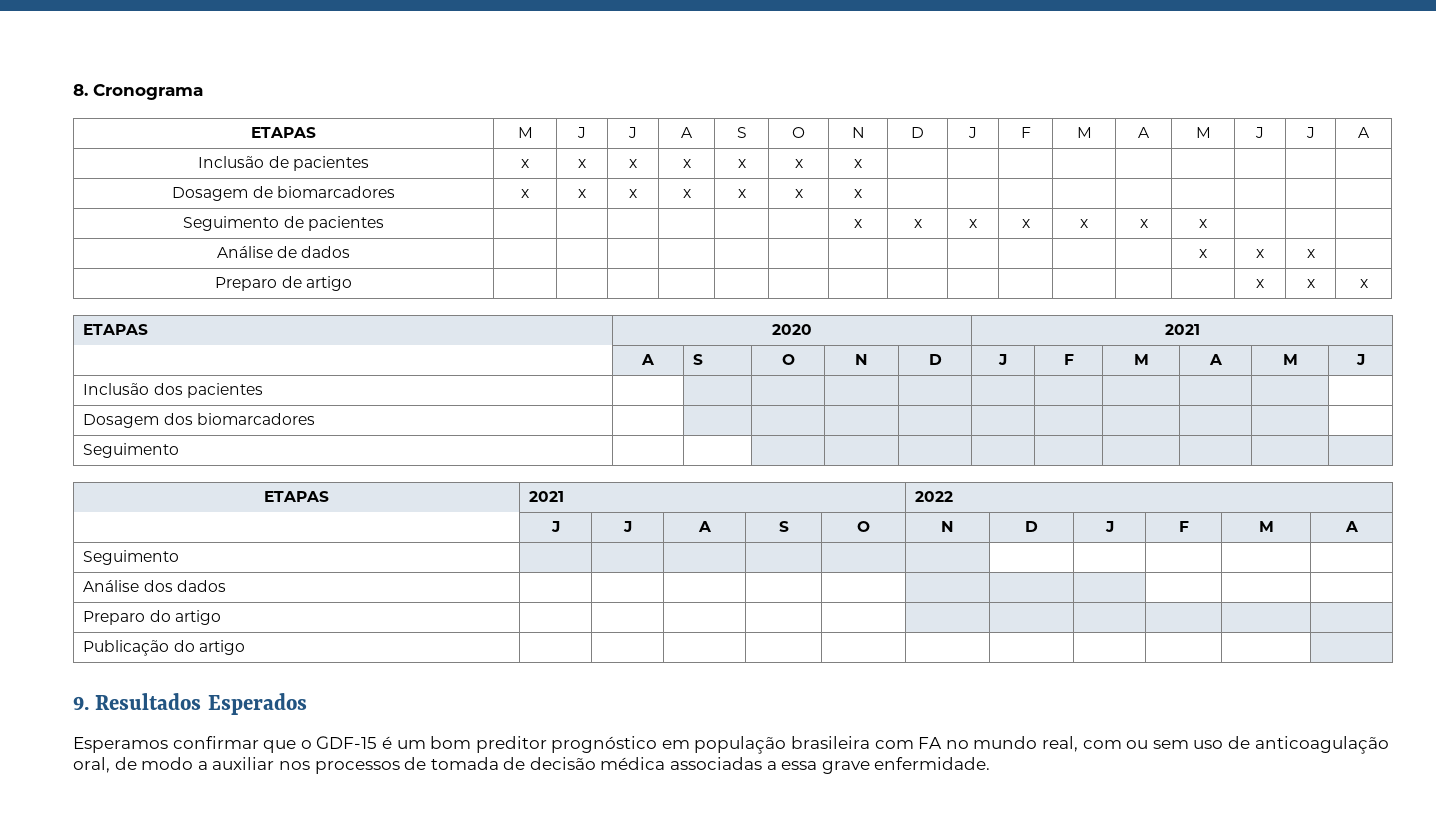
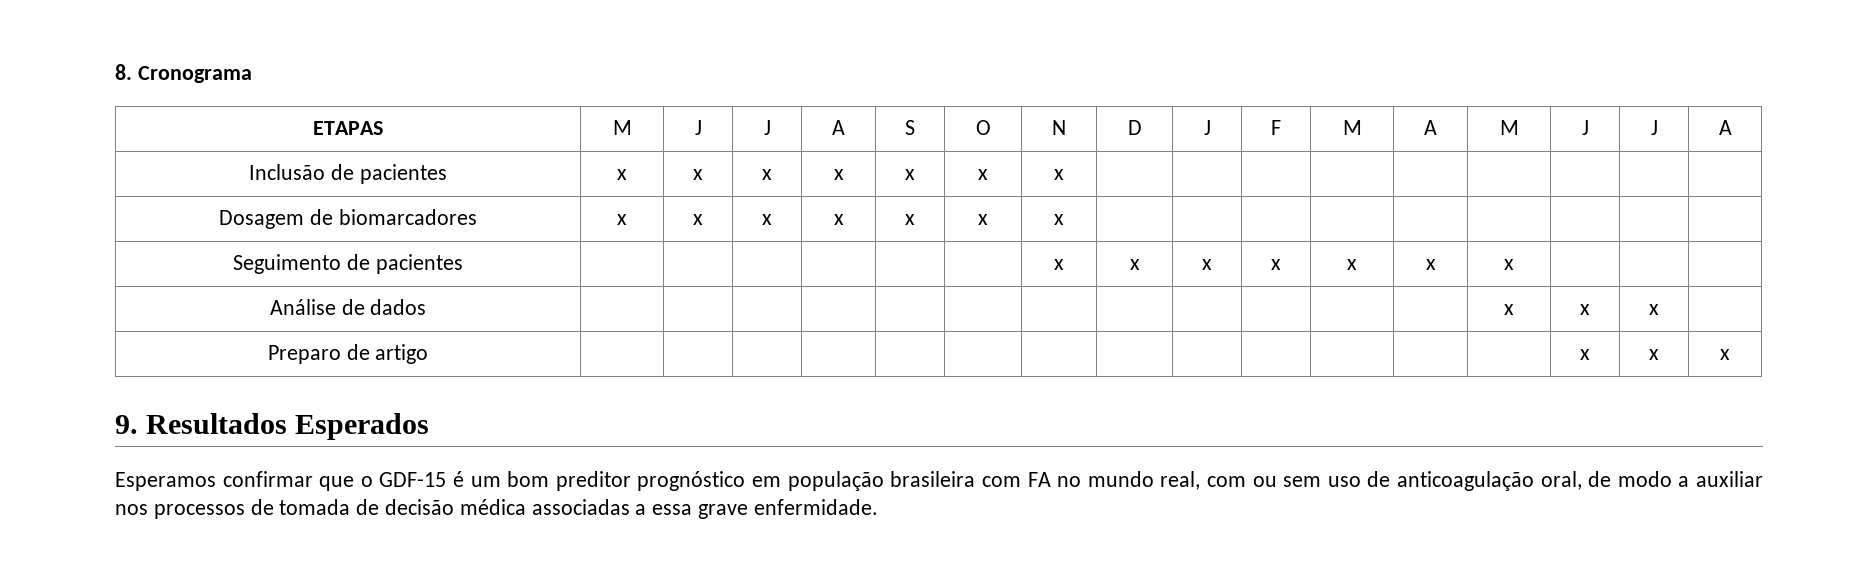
[83,324,149,335] [772,324,812,335] [1164,324,1200,335] [641,354,655,365] [693,354,704,365] [781,354,795,365] [855,354,868,365] [928,354,942,365] [998,354,1007,365] [1063,354,1074,365] [1133,354,1149,365] [1208,354,1223,365] [1282,354,1298,365] [1355,354,1365,365] [83,383,263,398] [83,413,315,428] [83,443,180,458] [264,491,329,502] [529,491,565,502] [915,491,954,502] [550,521,560,532] [622,521,632,532] [697,521,712,532] [778,521,789,532] [857,521,870,532] [941,521,954,532] [1025,521,1038,532] [1104,521,1114,532] [1178,521,1189,532] [1258,521,1274,532] [1344,521,1359,532] [83,550,180,565] [83,580,226,592] [83,610,221,625] [83,640,245,656] // ETAPAS | 2020 | 2021 // | A | S | O | N | D | J | F | M | A | M | J // Inclusão dos pacientes | | | | | | | | | | | // Dosagem dos biomarcadores | | | | | | | | | | | // Seguimento | | | | | | | | | | | // ETAPAS | 2021 | 2022 // | J | J | A | S | O | N | D | J | F | M | A // Seguimento | | | | | | | | | | | // Análise dos dados | | | | | | | | | | | // Preparo do artigo | | | | | | | | | | | // Publicação do artigo | | | | | | | | | | | -> (1730, 354) none

